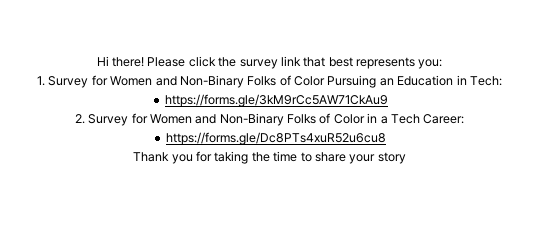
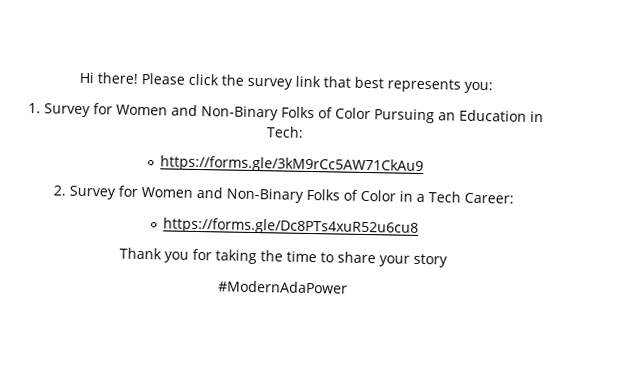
(406, 158) none -> [217,280,348,294] // #ModernAdaPower

